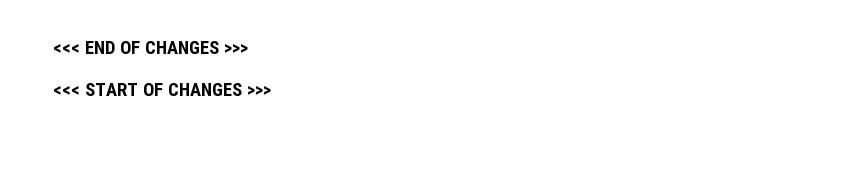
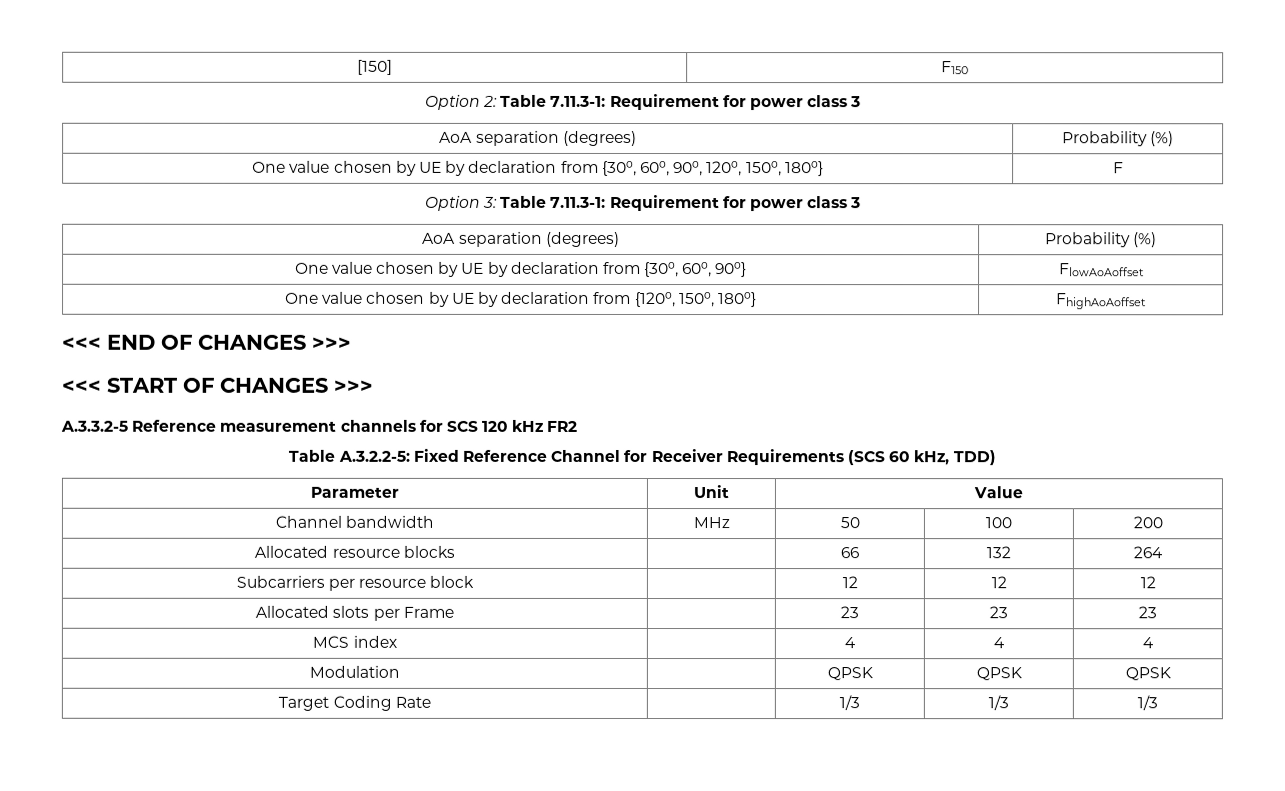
(53, 48) none -> [357,59,393,75] [941,61,969,75] [424,93,862,111] [439,130,637,146] [1061,131,1175,147] [252,160,824,177] [1112,162,1124,174] [424,194,862,212] [422,231,620,247] [1044,232,1158,248] [294,261,748,278] [1058,263,1145,277] [285,291,757,308] [1056,293,1147,310] [150] | F150 // Option 2: Table 7.11.3-1: Requirement for power class 3 // AoA separation (degrees) | Probability (%) // One value chosen by UE by declaration from {30⁰, 60⁰, 90⁰, 120⁰, 150⁰, 180⁰} | F // Option 3: Table 7.11.3-1: Requirement for power class 3 // AoA separation (degrees) | Probability (%) // One value chosen by UE by declaration from {30⁰, 60⁰, 90⁰} | FlowAoAoffset // One value chosen by UE by declaration from {120⁰, 150⁰, 180⁰} | FhighAoAoffset //
(271, 90) none -> [60,419,578,432] [288,448,996,466] [310,486,399,498] [693,485,729,499] [973,486,1023,499] [274,515,435,528] [692,517,730,529] [839,517,860,529] [985,517,1012,529] [1132,516,1163,529] [254,545,455,558] [840,547,859,559] [986,546,1011,559] [1132,546,1163,559] [235,575,475,591] [841,576,858,589] [990,576,1007,589] [1139,576,1156,589] [255,605,454,621] [840,606,859,619] [989,606,1008,619] [1137,606,1157,619] [312,635,397,648] [844,637,856,649] [993,637,1005,649] [1141,637,1154,649] [309,665,400,678] [826,667,873,681] [975,667,1022,681] [1124,667,1171,681] [278,695,431,711] [839,695,860,711] [988,695,1009,711] [1136,695,1158,711] // A.3.3.2-5 Reference measurement channels for SCS 120 kHz FR2 // Table A.3.2.2-5: Fixed Reference Channel for Receiver Requirements (SCS 60 kHz, TDD) // Parameter | Unit | Value // Channel bandwidth | MHz | 50 | 100 | 200 // Allocated resource blocks | | 66 | 132 | 264 // Subcarriers per resource block | | 12 | 12 | 12 // Allocated slots per Frame | | 23 | 23 | 23 // MCS index | | 4 | 4 | 4 // Modulation | | QPSK | QPSK | QPSK // Target Coding Rate | | 1/3 | 1/3 | 1/3

